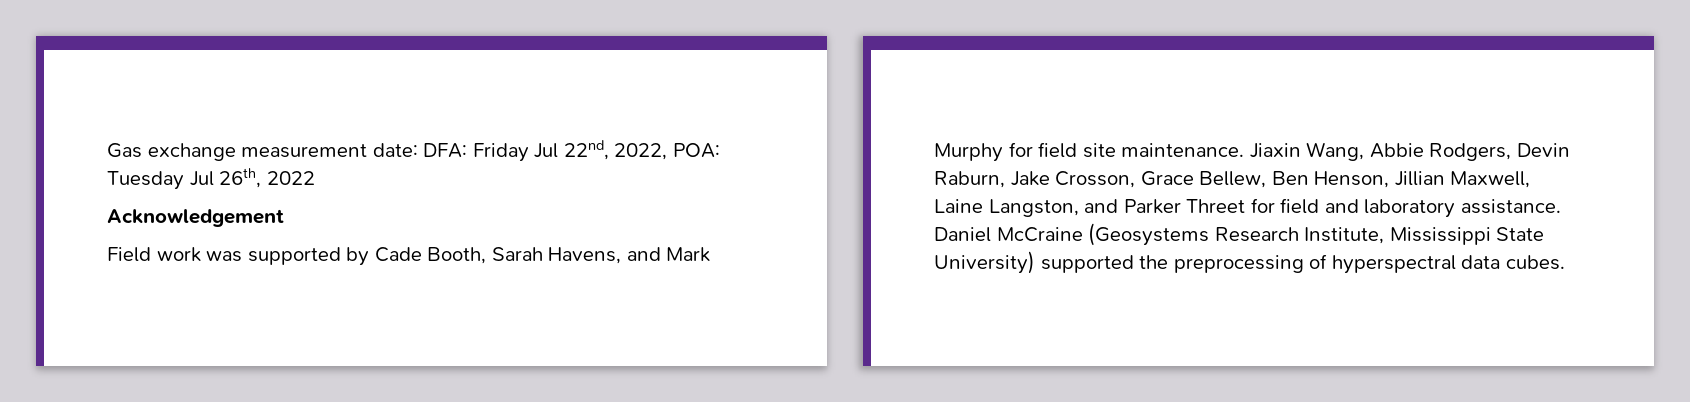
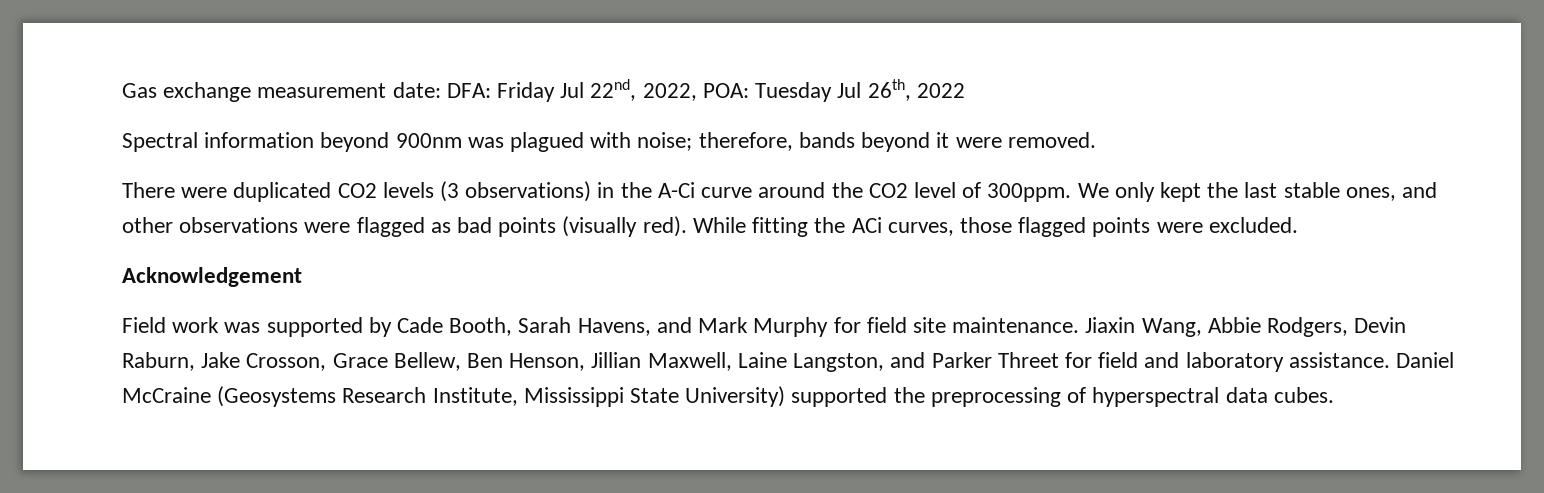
(315, 178) none -> [122,132,1096,152] [122,181,1438,202] [122,216,1298,237] // Spectral information beyond 900nm was plagued with noise; therefore, bands beyond it were removed. // There were duplicated CO2 levels (3 observations) in the A-Ci curve around the CO2 level of 300ppm. We only kept the last stable ones, and other observations were flagged as bad points (visually red). While fitting the ACi curves, those flagged points were excluded.

